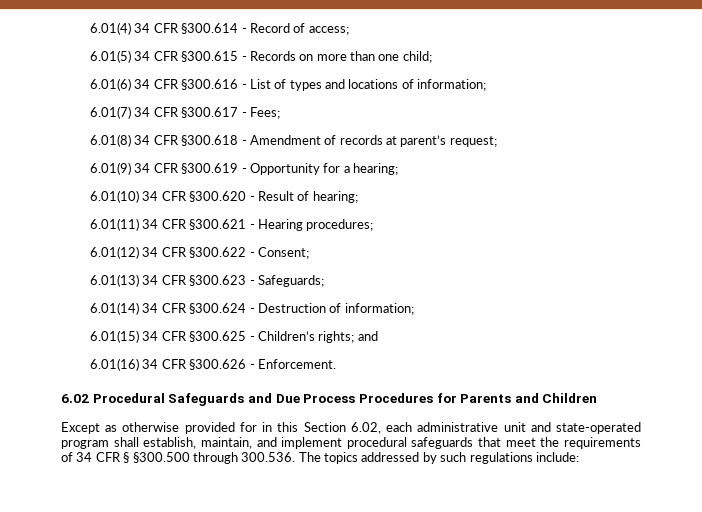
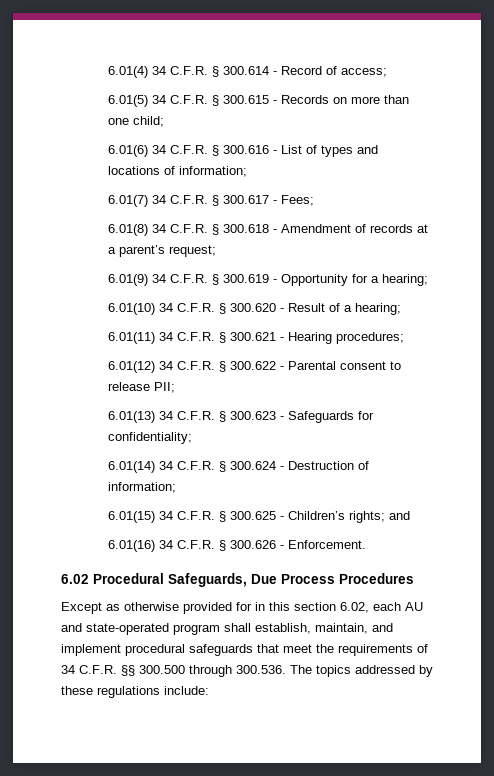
[153,23,239,34] CFR §300.614 -> [169,66,269,77] C.F.R. § 300.614
[153,51,239,62] CFR §300.615 -> [169,95,269,106] C.F.R. § 300.615
[153,79,239,90] CFR §300.616 -> [169,145,269,156] C.F.R. § 300.616
[153,107,239,118] CFR §300.617 -> [169,195,269,206] C.F.R. § 300.617
[153,135,239,146] CFR §300.618 -> [169,224,269,235] C.F.R. § 300.618
(398, 140) none -> [107,247,116,254] a
[153,163,239,174] CFR §300.619 -> [169,274,269,285] C.F.R. § 300.619
[161,191,247,202] CFR §300.620 -> [176,303,276,314] C.F.R. § 300.620
(310, 196) none -> [343,305,352,312] a
[161,219,247,230] CFR §300.621 -> [176,332,276,343] C.F.R. § 300.621
[161,247,309,259] [90,274,324,287] CFR §300.622 - Consent; // 6.01(13) 34 CFR §300.623 - Safeguards; -> [176,361,401,372] [107,382,175,393] [107,411,374,423] [107,432,192,444] C.F.R. § 300.622 - Parental consent to release PII; // 6.01(13) 34 C.F.R. § 300.623 - Safeguards for confidentiality;
[161,303,247,314] CFR §300.624 -> [176,461,276,472] C.F.R. § 300.624
[161,331,247,342] CFR §300.625 -> [176,511,276,522] C.F.R. § 300.625
[161,359,247,370] CFR §300.626 -> [176,540,276,551] C.F.R. § 300.626
[168,393,272,406] Safeguards and -> [168,573,247,587] Safeguards,
[436,393,598,403] for Parents and Children -> (414, 578) none
[303,422,346,432] Section -> [294,602,336,611] section
[417,422,526,432] administrative unit -> [405,602,423,611] AU
[95,452,190,463] CFR § §300.500 -> [79,665,185,676] C.F.R. §§ 300.500
[440,452,467,462] such -> [61,686,93,695] these

